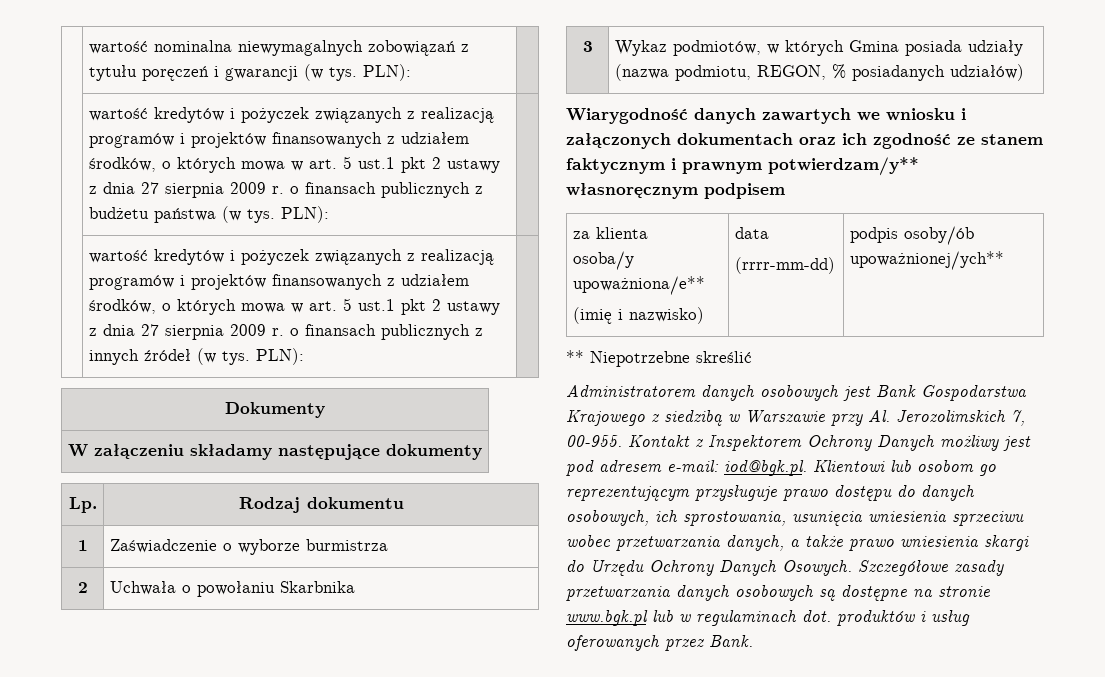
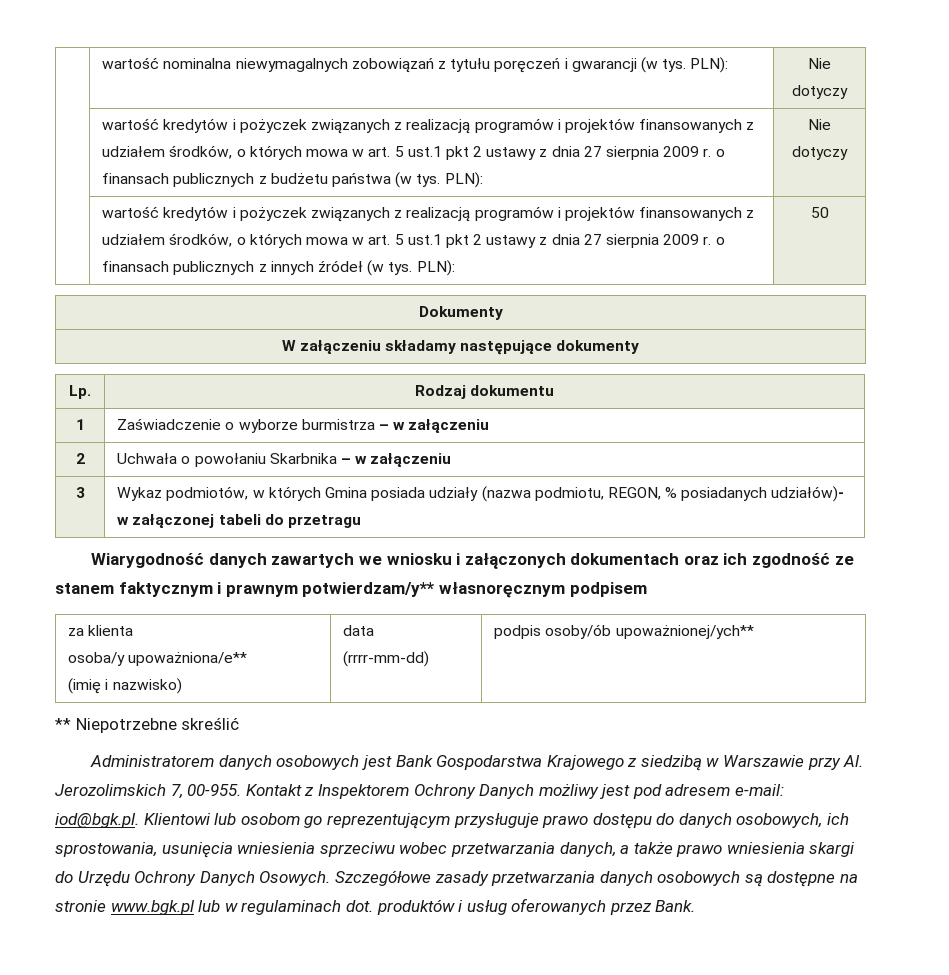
(411, 72) none -> [808,58,832,69] [792,85,849,99] Nie dotyczy
(329, 214) none -> [808,119,832,130] [792,146,849,160] Nie dotyczy
(304, 356) none -> [810,207,829,218] 50
(388, 545) none -> [378,419,490,433] – w załączeniu
(355, 587) none -> [340,453,452,467] – w załączeniu
[949,64,1024,81] udziałów) -> [771,486,845,502] [117,514,361,528] udziałów)- w załączonej tabeli do przetragu

